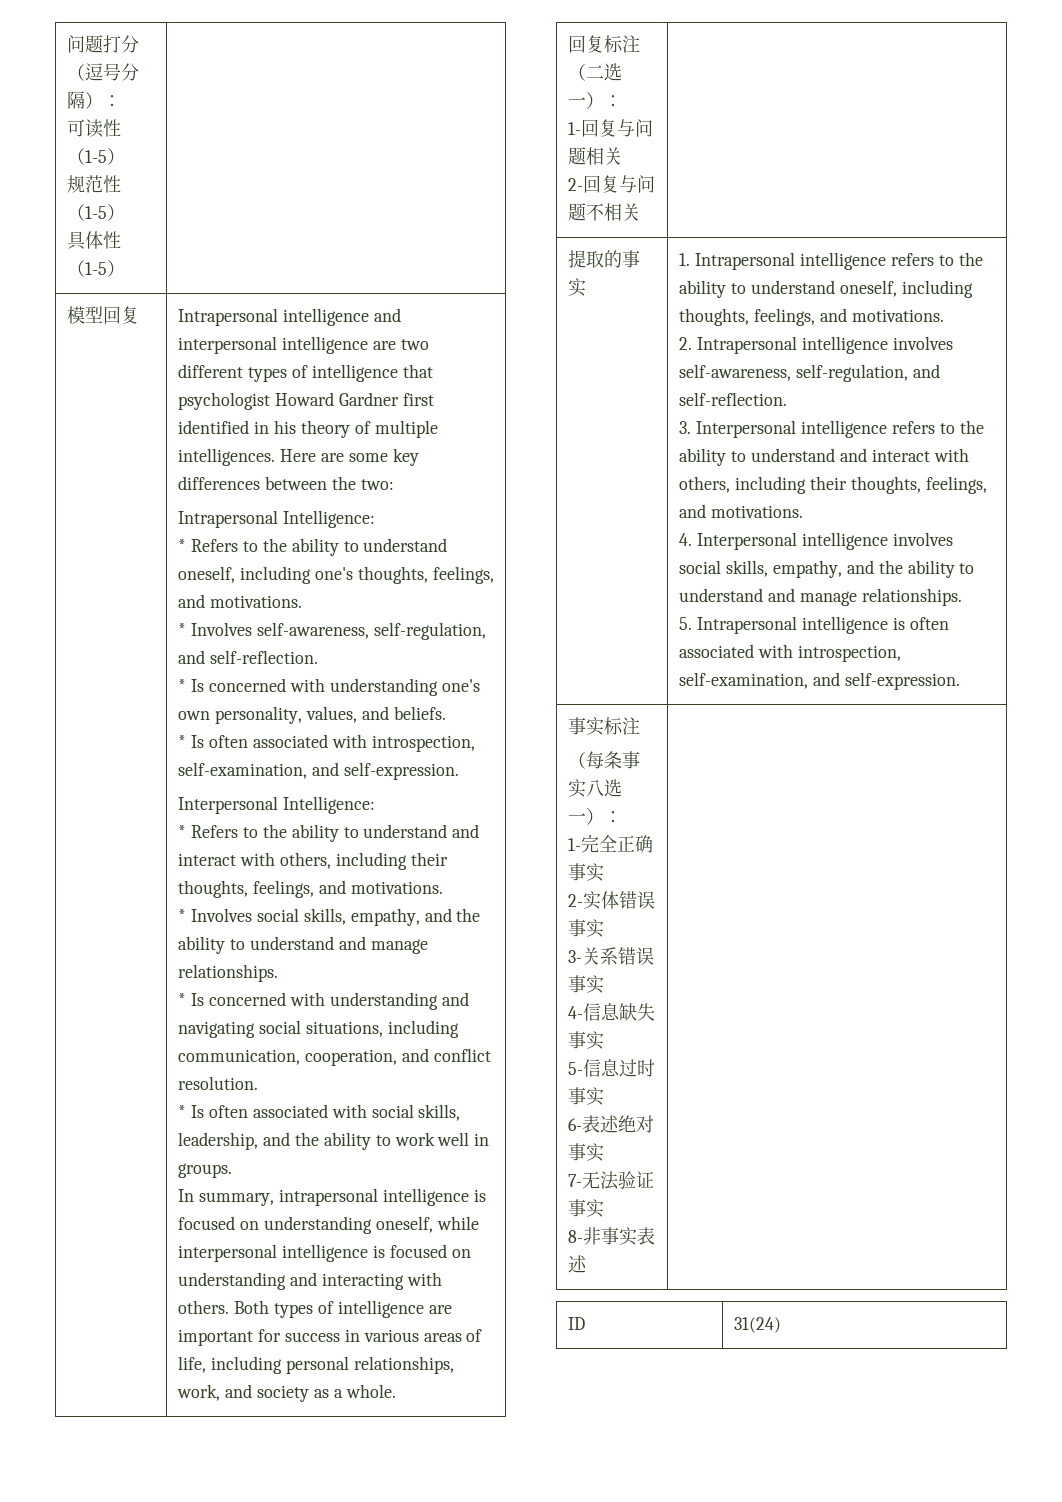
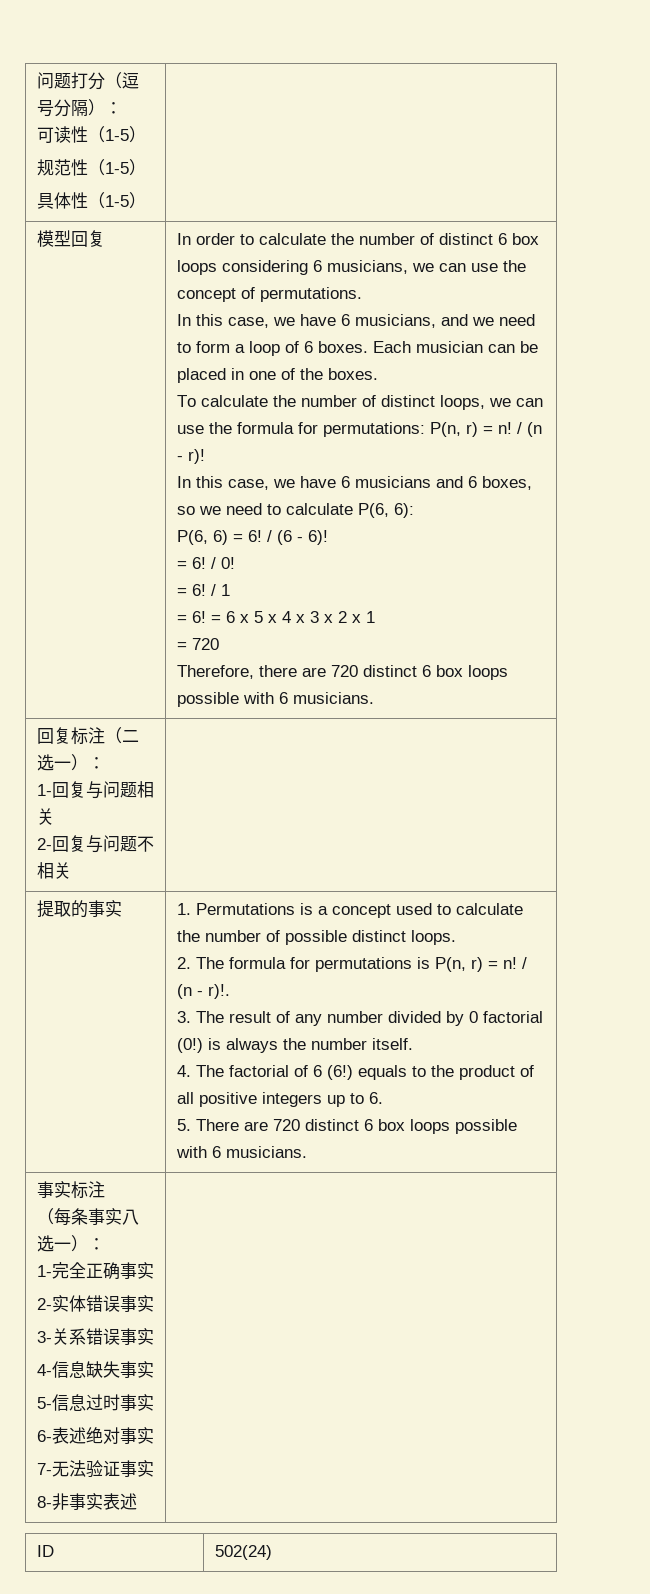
[178,308,401,326] [178,336,429,354] [178,364,433,382] [178,392,434,410] [178,420,438,438] [178,448,419,466] [178,476,394,490] [178,510,376,528] [178,538,448,556] [178,566,494,584] [178,594,303,608] [178,622,486,640] [178,650,319,664] [178,678,480,696] [178,706,446,724] [178,734,475,752] [178,762,459,780] [178,796,376,814] [178,824,480,842] [178,852,448,870] [178,880,443,898] [178,908,481,926] [178,936,428,954] [178,964,279,982] [178,992,469,1010] [178,1020,459,1038] [178,1048,491,1066] [178,1076,259,1090] [178,1104,461,1121] [178,1132,490,1150] [178,1163,233,1178] [178,1188,486,1206] [178,1216,479,1234] [178,1244,471,1262] [178,1272,442,1290] [178,1300,452,1318] [178,1329,483,1346] [178,1356,454,1374] [177,1384,396,1402] Intrapersonal intelligence and interpersonal intelligence are two different types of intelligence that psychologist Howard Gardner first identified in his theory of multiple intelligences. Here are some key differences between the two: // Intrapersonal Intelligence: // * Refers to the ability to understand oneself, including one's thoughts, feelings, and motivations. // * Involves self-awareness, self-regulation, and self-reflection. // * Is concerned with understanding one's own personality, values, and beliefs. // * Is often associated with introspection, self-examination, and self-expression. // Interpersonal Intelligence: // * Refers to the ability to understand and interact with others, including their thoughts, feelings, and motivations. // * Involves social skills, empathy, and the ability to understand and manage relationships. // * Is concerned with understanding and navigating social situations, including communication, cooperation, and conflict resolution. // * Is often associated with social skills, leadership, and the ability to work well in groups. // In summary, intrapersonal intelligence is focused on understanding oneself, while interpersonal intelligence is focused on understanding and interacting with others. Both types of intelligence are important for success in various areas of life, including personal relationships, work, and society as a whole. -> [176,233,539,245] [176,260,526,275] [176,287,362,302] [176,314,535,328] [176,341,538,356] [176,368,378,383] [176,395,543,410] [176,422,542,437] [176,449,205,464] [176,476,532,490] [176,503,414,518] [176,530,328,545] [176,557,235,569] [176,584,230,596] [176,611,375,623] [176,638,219,650] [176,665,508,680] [176,692,374,707] In order to calculate the number of distinct 6 box loops considering 6 musicians, we can use the concept of permutations. // In this case, we have 6 musicians, and we need to form a loop of 6 boxes. Each musician can be placed in one of the boxes. // To calculate the number of distinct loops, we can use the formula for permutations: P(n, r) = n! / (n - r)! // In this case, we have 6 musicians and 6 boxes, so we need to calculate P(6, 6): // P(6, 6) = 6! / (6 - 6)! // = 6! / 0! // = 6! / 1 // = 6! = 6 x 5 x 4 x 3 x 2 x 1 // = 720 // Therefore, there are 720 distinct 6 box loops possible with 6 musicians.
[695,252,983,270] [679,280,973,298] [679,308,944,326] [679,336,953,354] [679,364,940,382] [679,392,788,406] [679,420,984,438] [679,448,969,466] [679,476,987,494] [679,504,804,518] [679,532,953,550] [679,560,975,578] [679,588,962,606] [679,616,949,634] [679,644,901,662] [679,672,960,690] Intrapersonal intelligence refers to the ability to understand oneself, including thoughts, feelings, and motivations. // 2. Intrapersonal intelligence involves self-awareness, self-regulation, and self-reflection. // 3. Interpersonal intelligence refers to the ability to understand and interact with others, including their thoughts, feelings, and motivations. // 4. Interpersonal intelligence involves social skills, empathy, and the ability to understand and manage relationships. // 5. Intrapersonal intelligence is often associated with introspection, self-examination, and self-expression. -> [195,903,523,918] [176,930,456,945] [176,957,527,972] [176,984,230,999] [176,1011,543,1026] [176,1038,413,1053] [176,1065,534,1080] [176,1092,383,1107] [176,1119,517,1134] [175,1146,307,1158] Permutations is a concept used to calculate the number of possible distinct loops. // 2. The formula for permutations is P(n, r) = n! / (n - r)!. // 3. The result of any number divided by 0 factorial (0!) is always the number itself. // 4. The factorial of 6 (6!) equals to the product of all positive integers up to 6. // 5. There are 720 distinct 6 box loops possible with 6 musicians.
[734,1317,782,1333] 31(24) -> [214,1545,272,1560] 502(24)

